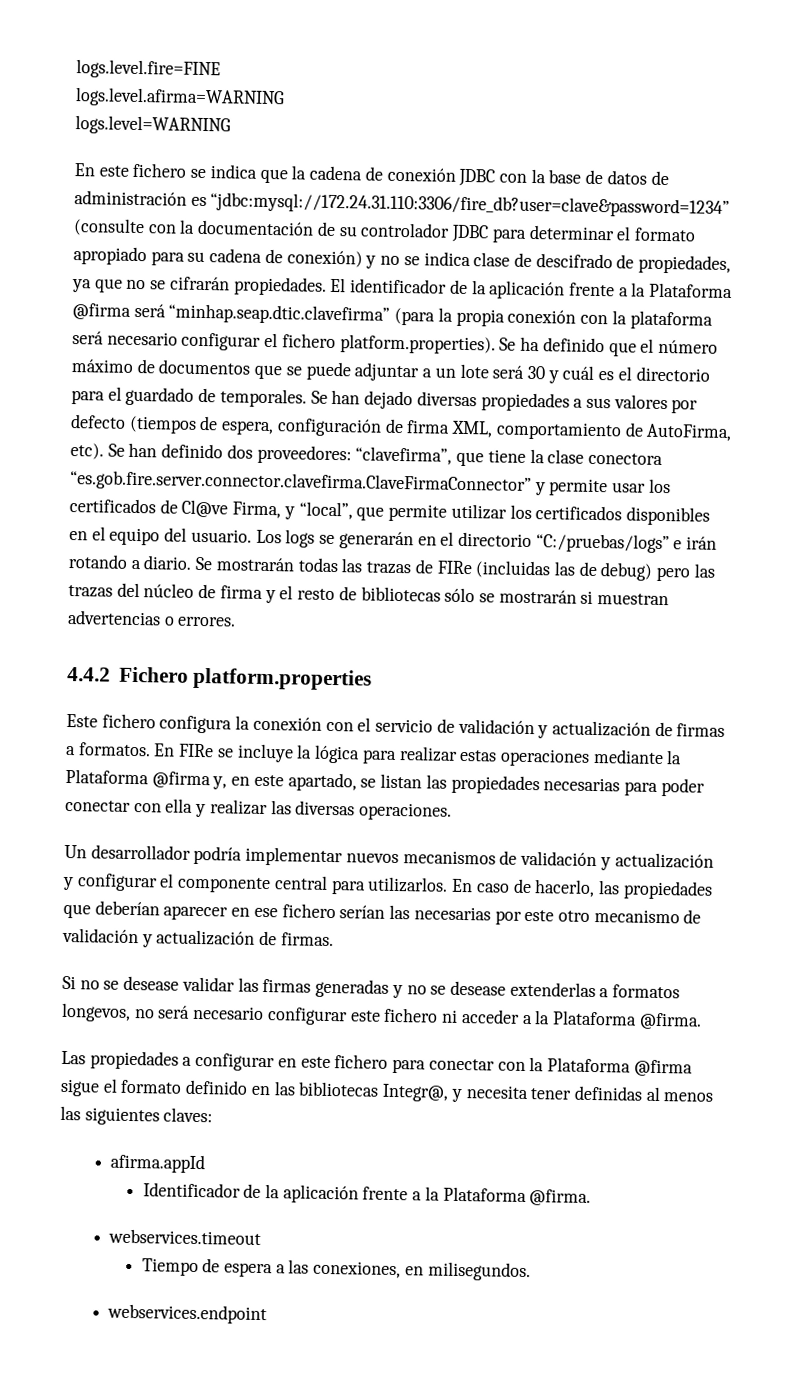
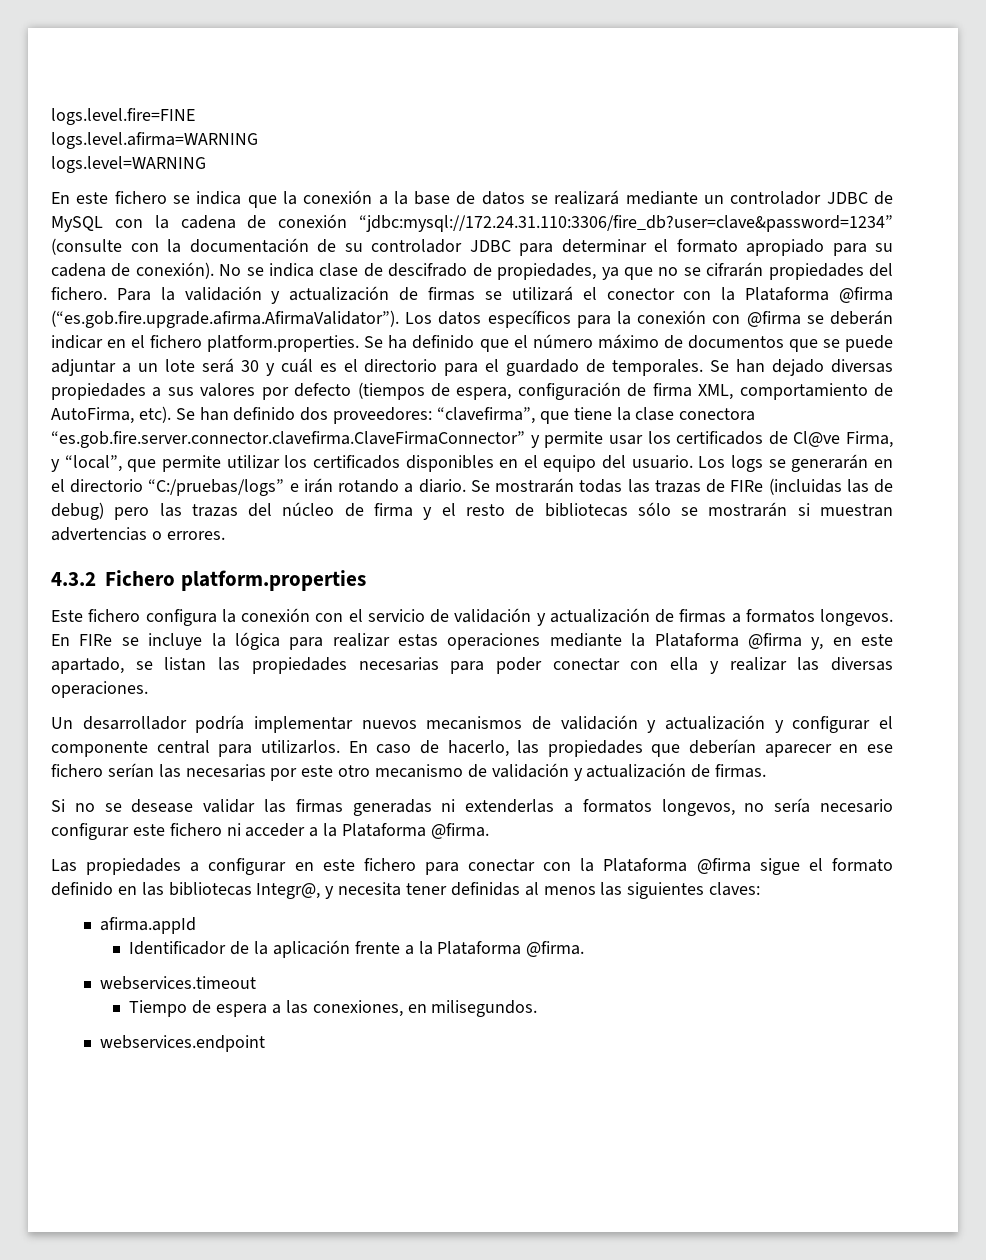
[309,165,669,187] [74,190,207,207] cadena de conexión JDBC con la base de datos de administración es -> [303,190,893,205] [51,214,348,232] conexión a la base de datos se realizará mediante un controlador JDBC de MySQL con la cadena de conexión
[286,250,401,269] conexión) y no -> [135,262,242,279] conexión). No
[233,276,734,300] [72,303,713,330] [72,331,262,351] propiedades. El identificador de la aplicación frente a la Plataforma @firma será “minhap.seap.dtic.clavefirma” (para la propia conexión con la plataforma será necesario configurar -> [768,263,893,280] [51,286,894,304] [51,310,894,328] [51,335,127,349] propiedades del fichero. Para la validación y actualización de firmas se utilizará el conector con la Plataforma @firma (“es.gob.fire.upgrade.afirma.AfirmaValidator”). Los datos específicos para la conexión con @firma se deberán indicar en
[339,334,496,355] platform.properties). -> [207,335,360,352] platform.properties.
[67,666,111,682] 4.4.2 -> [51,572,96,586] 4.3.2
[78,742,151,757] formatos. -> [745,609,893,626] formatos longevos.
[391,980,506,999] y no se desease -> [441,799,456,812] ni
[158,1005,191,1019] será -> [774,798,811,813] sería

